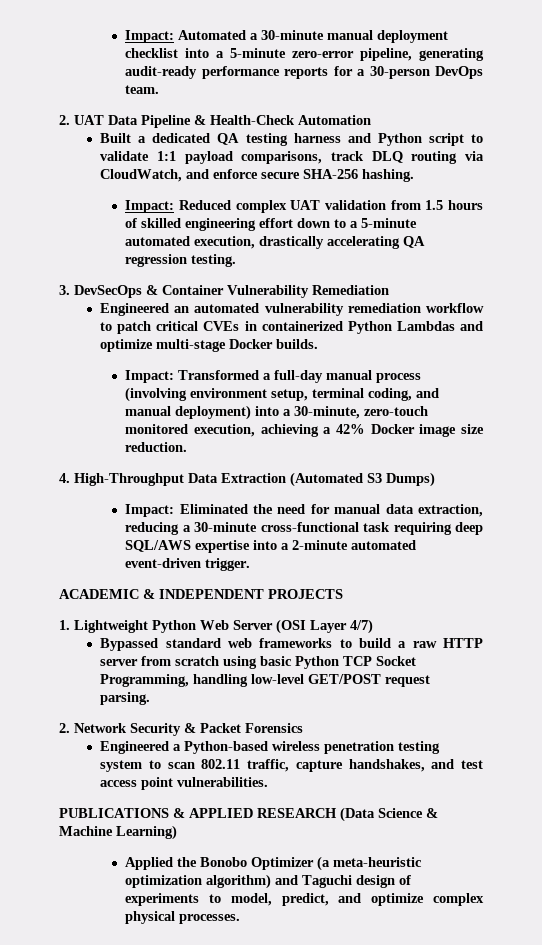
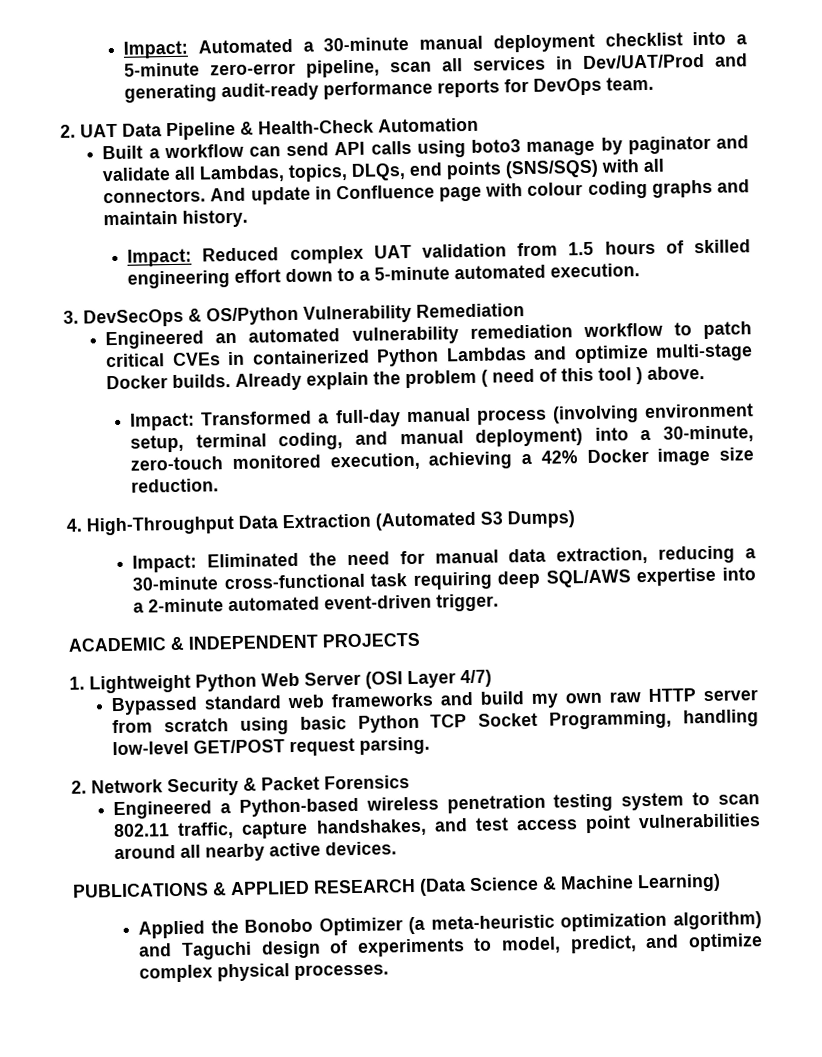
(413, 54) none -> [390,53,748,73] scan all services in Dev/UAT/Prod and
[357,66,430,79] a 30-person -> (530, 85) none
[152,133,484,146] [100,151,484,164] [100,169,415,182] dedicated QA testing harness and Python script to validate 1:1 payload comparisons, track DLQ routing via CloudWatch, and enforce secure SHA-256 hashing. -> [163,135,749,159] [102,158,665,183] [103,179,751,205] [103,209,249,228] workflow can send API calls using boto3 manage by paginator and validate all Lambdas, topics, DLQs, end points (SNS/SQS) with all connectors. And update in Confluence page with colour coding graphs and maintain history.
[194,236,426,249] [125,254,237,267] execution, drastically accelerating QA regression testing. -> [550,263,641,278] execution.
[162,285,224,295] Container -> [206,306,299,326] OS/Python
(319, 344) none -> [235,365,706,391] Already explain the problem ( need of this tool ) above.
[339,638,407,648] to build a -> [440,691,603,708] and build my own
[177,777,269,787] vulnerabilities. -> [638,813,761,829] [114,841,398,862] vulnerabilities around all nearby active devices.

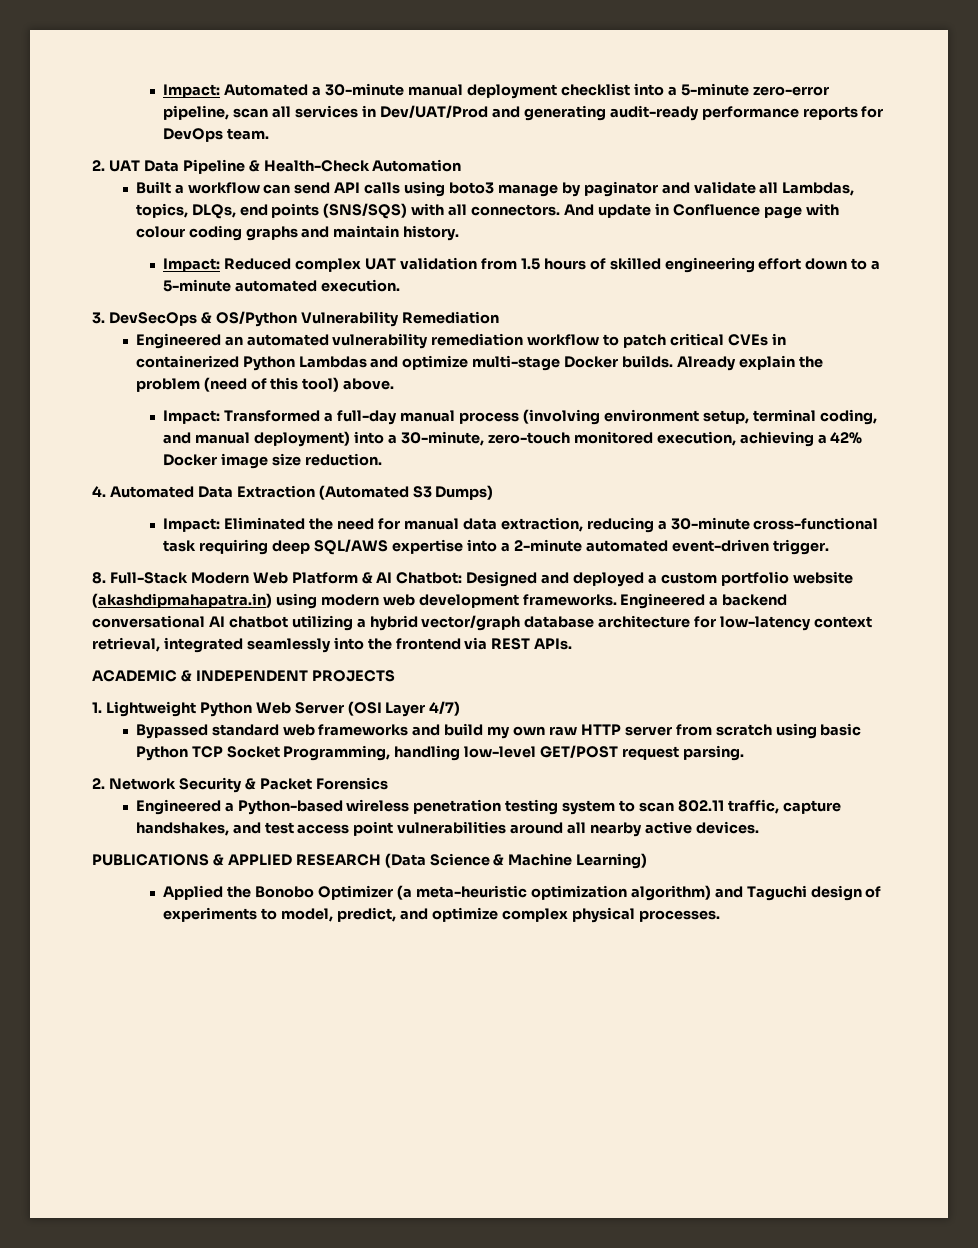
[481,367,644,387] ( need of this tool ) -> [203,377,340,392] (need of this tool)
[86,515,235,536] High-Throughput -> [109,486,194,498] Automated
(500, 602) none -> [92,571,853,587] [92,593,788,609] [92,615,873,631] [92,637,573,653] // 8. Full-Stack Modern Web Platform & AI Chatbot: Designed and deployed a custom portfolio website (akashdipmahapatra.in) using modern web development frameworks. Engineered a backend conversational AI chatbot utilizing a hybrid vector/graph database architecture for low-latency context retrieval, integrated seamlessly into the frontend via REST APIs.

